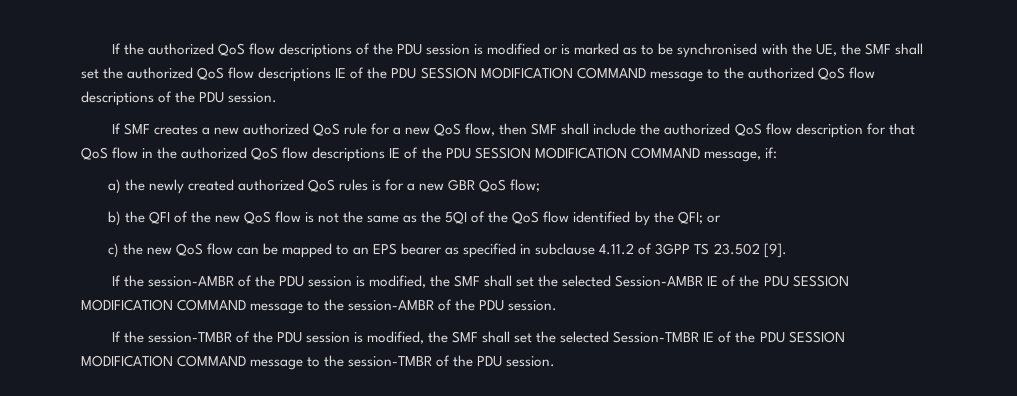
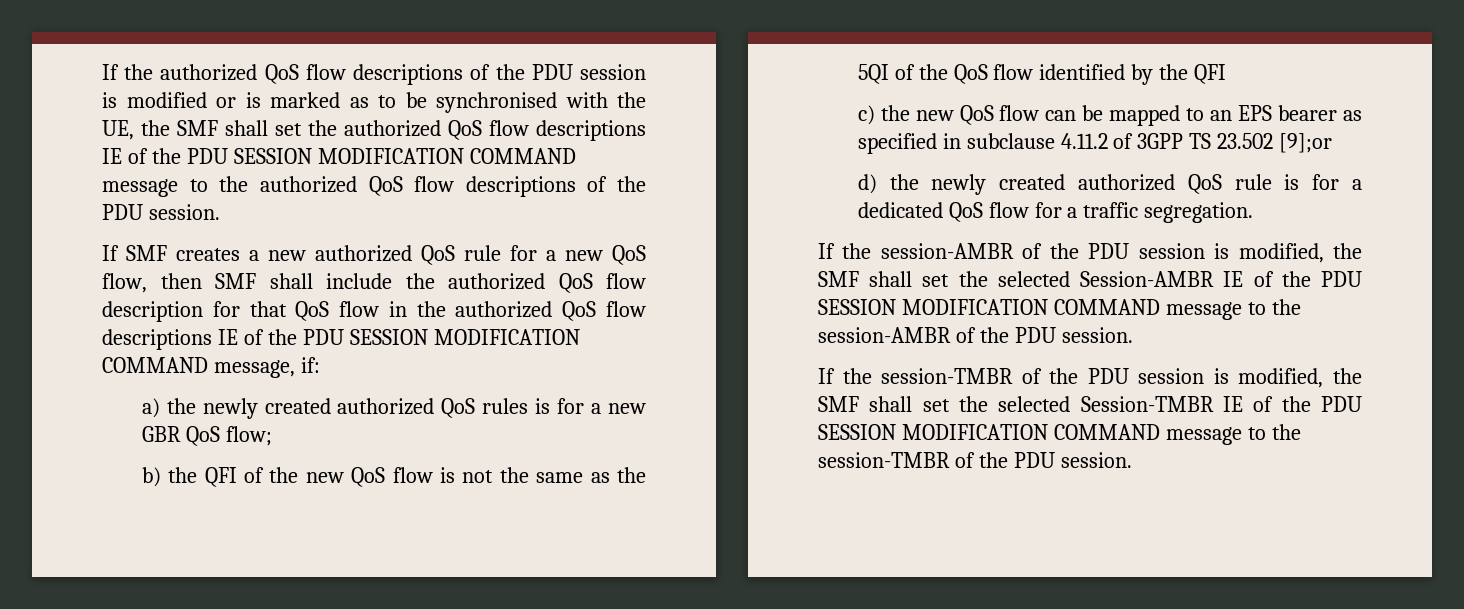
[677,211,721,224] QFI; or -> [1194,64,1227,84] QFI
[763,243,787,258] [9]. -> [1279,133,1333,153] [857,174,1362,195] [857,202,1254,223] [9];or // d) the newly created authorized QoS rule is for a dedicated QoS flow for a traffic segregation.

